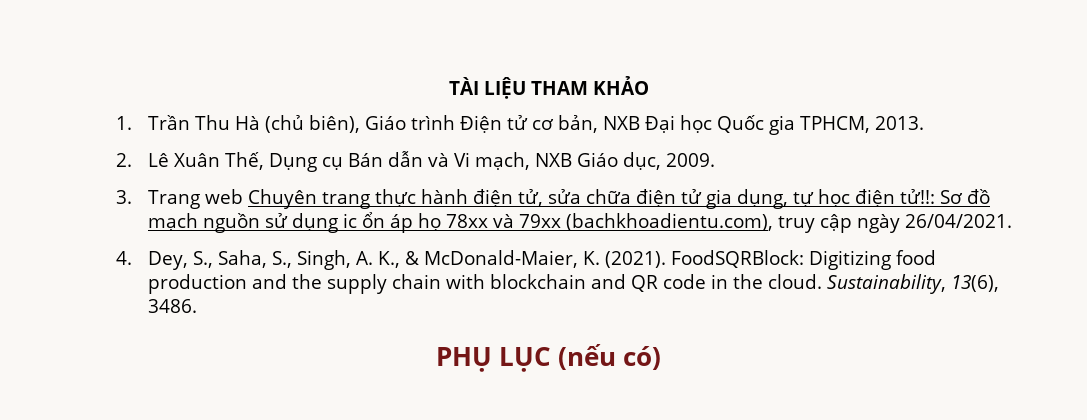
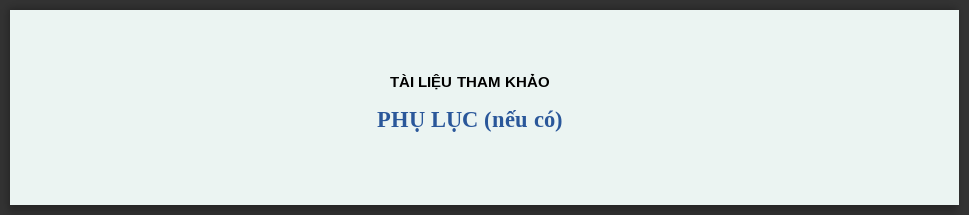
[115,115,924,135] [115,151,715,172] [115,189,990,209] [147,212,1012,233] [115,250,936,270] [147,274,999,294] [147,299,197,313] // 1. Trần Thu Hà (chủ biên), Giáo trình Điện tử cơ bản, NXB Đại học Quốc gia TPHCM, 2013. // 2. Lê Xuân Thế, Dụng cụ Bán dẫn và Vi mạch, NXB Giáo dục, 2009. // 3. Trang web Chuyên trang thực hành điện tử, sửa chữa điện tử gia dụng, tự học điện tử!!: Sơ đồ mạch nguồn sử dụng ic ổn áp họ 78xx và 79xx (bachkhoadientu.com), truy cập ngày 26/04/2021. // 4. Dey, S., Saha, S., Singh, A. K., & McDonald-Maier, K. (2021). FoodSQRBlock: Digitizing food production and the supply chain with blockchain and QR code in the cloud. Sustainability, 13(6), 3486. -> (550, 80) none

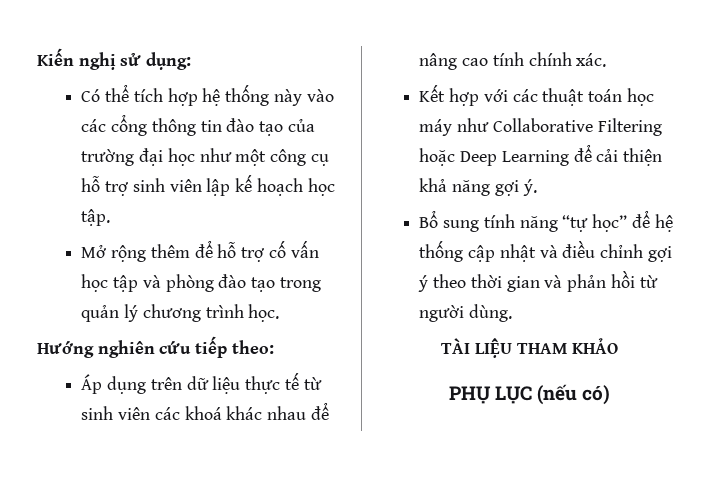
(390, 80) none -> [37,48,192,70] [81,84,334,106] [81,114,315,136] [81,148,329,166] [81,174,335,196] [81,209,111,226] [81,240,319,262] [81,274,321,292] [81,304,280,322] [37,336,274,358] [81,372,322,394] [81,402,329,420] [419,52,607,70] [419,84,654,106] [419,118,662,136] [419,144,663,166] [419,178,537,196] [419,210,673,232] [419,240,672,262] [418,270,658,292] [419,304,513,322] Kiến nghị sử dụng: // Có thể tích hợp hệ thống này vào các cổng thông tin đào tạo của trường đại học như một công cụ hỗ trợ sinh viên lập kế hoạch học tập. // Mở rộng thêm để hỗ trợ cố vấn học tập và phòng đào tạo trong quản lý chương trình học. // Hướng nghiên cứu tiếp theo: // Áp dụng trên dữ liệu thực tế từ sinh viên các khoá khác nhau để nâng cao tính chính xác. // Kết hợp với các thuật toán học máy như Collaborative Filtering hoặc Deep Learning để cải thiện khả năng gợi ý. // Bổ sung tính năng “tự học” để hệ thống cập nhật và điều chỉnh gợi ý theo thời gian và phản hồi từ người dùng. //

